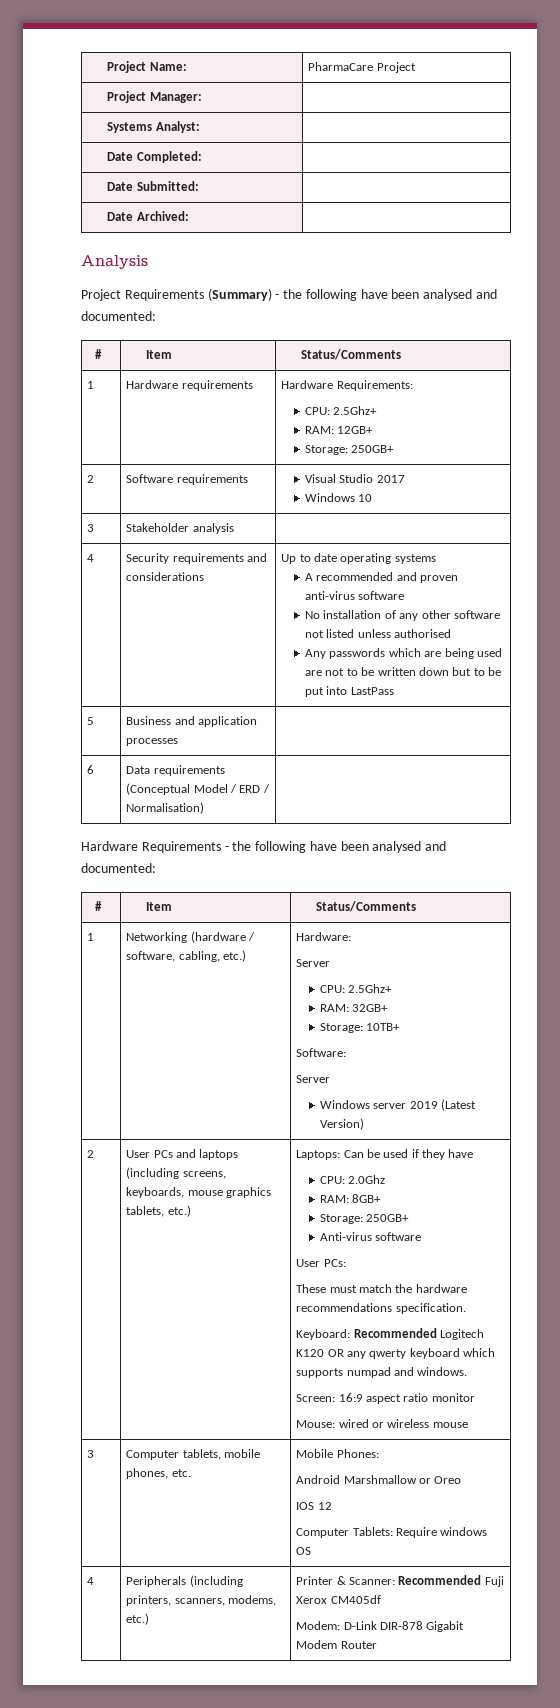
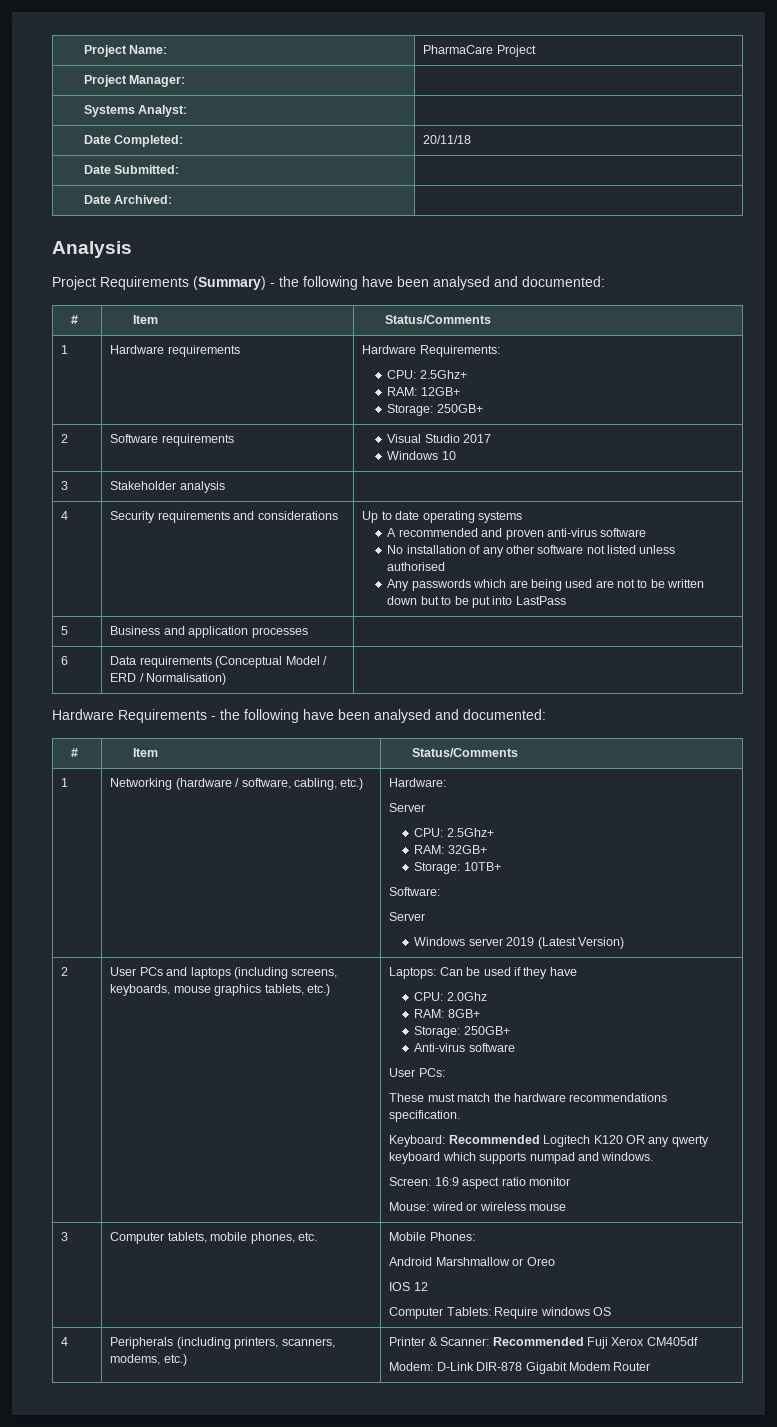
(202, 157) none -> [423,135,472,144] 20/11/18

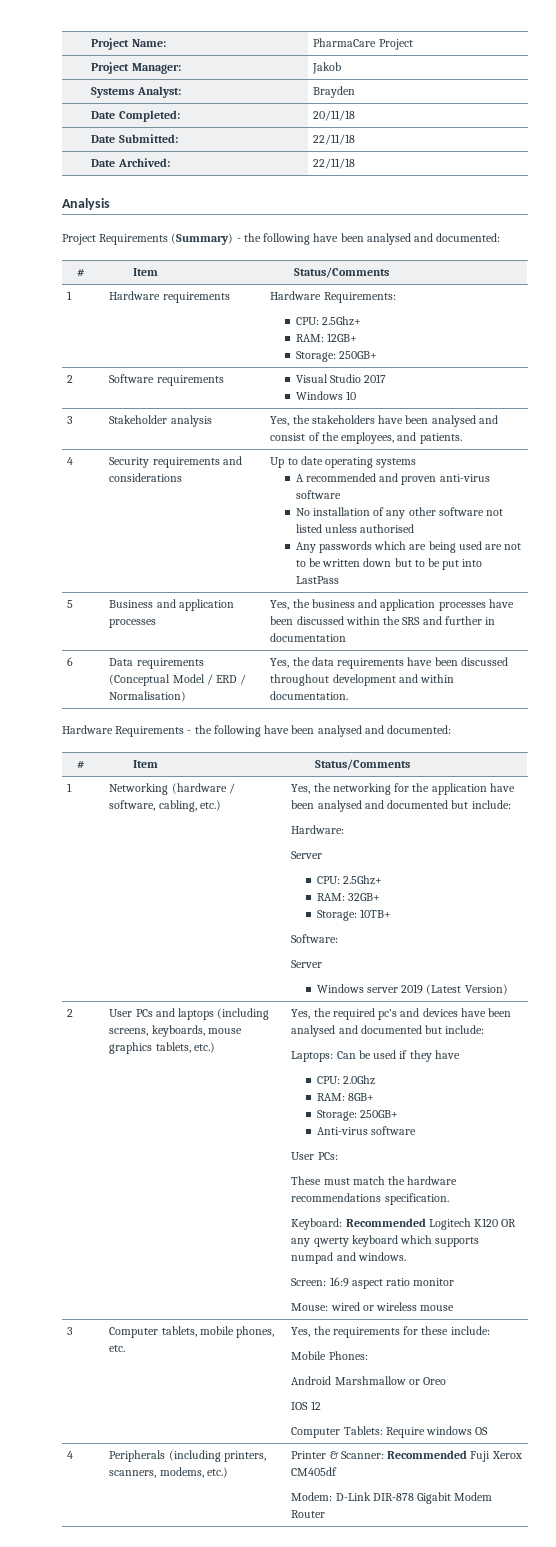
(186, 81) none -> [312,62,342,74] Jakob
(188, 111) none -> [313,86,356,98] Brayden
(180, 169) none -> [313,134,356,145] 22/11/18
(173, 199) none -> [313,158,356,169] 22/11/18
(225, 487) none -> [270,415,498,427] [270,432,462,444] Yes, the stakeholders have been analysed and consist of the employees, and patients.
(308, 632) none -> [270,599,514,611] [270,616,496,625] [270,633,347,642] Yes, the business and application processes have been discussed within the SRS and further in documentation
(227, 679) none -> [270,657,508,669] [270,674,455,686] [270,691,349,700] Yes, the data requirements have been discussed throughout development and within documentation.
(364, 784) none -> [291,783,515,795] [291,800,511,812] Yes, the networking for the application have been analysed and documented but include: //
(330, 990) none -> [291,1008,512,1020] [291,1025,485,1037] Yes, the required pc’s and devices have been analysed and documented but include: //
(317, 1236) none -> [291,1326,490,1338] Yes, the requirements for these include: //

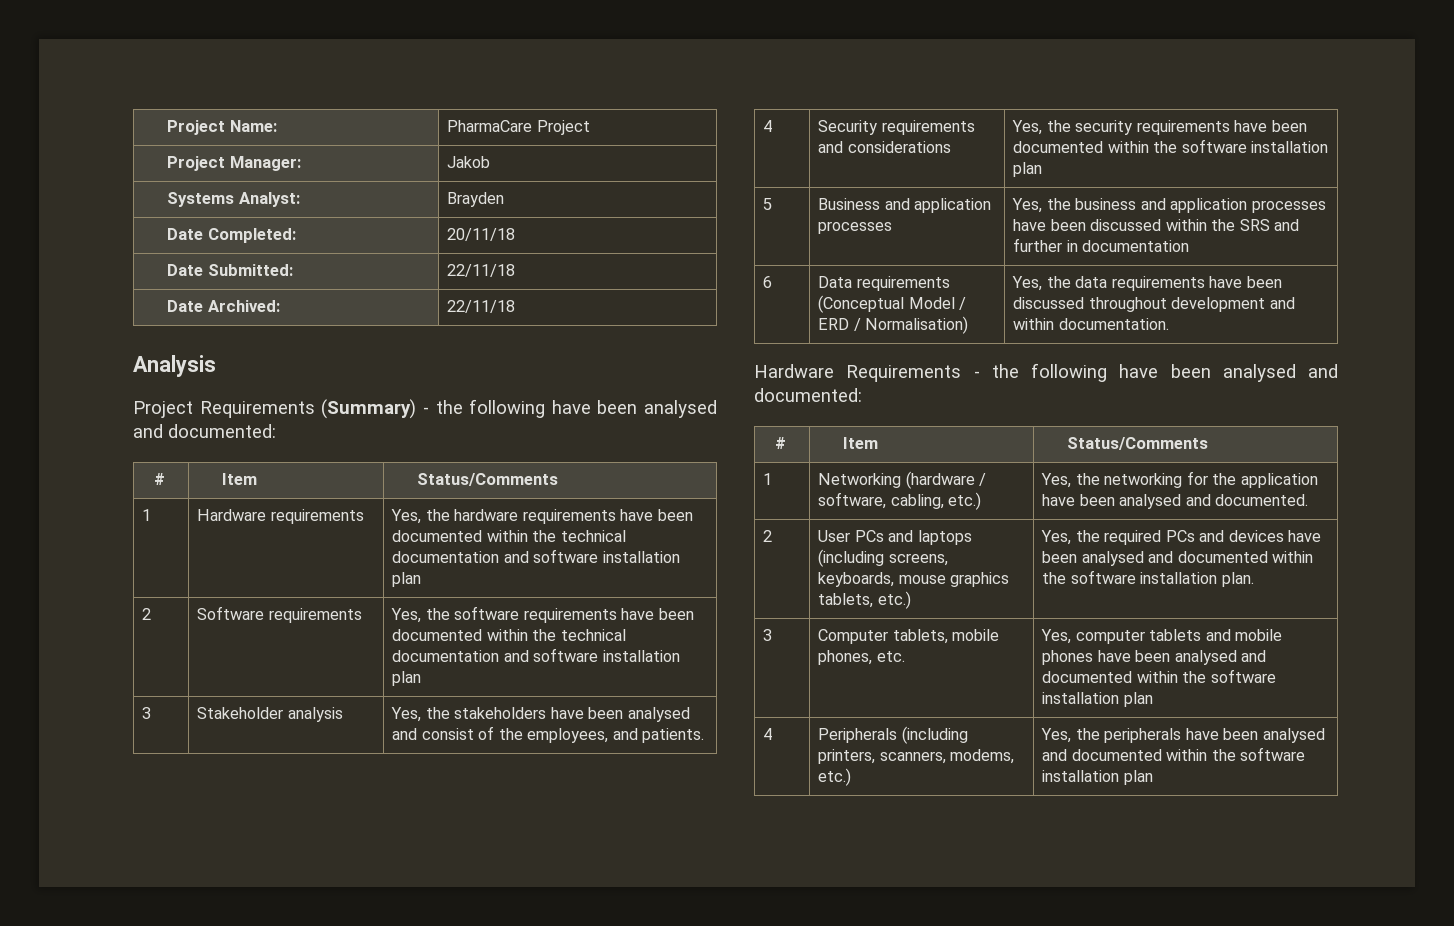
[270,291,396,303] [295,316,361,326] [295,333,357,342] [295,351,377,362] [67,375,74,383] [109,374,224,386] [295,374,387,383] [295,391,356,400] Hardware Requirements: // CPU: 2.5Ghz+ // RAM: 12GB+ // Storage: 250GB+ // 2 | Software requirements | Visual Studio 2017 // Windows 10 -> [391,509,693,524] [392,530,626,542] [392,549,680,563] [392,572,422,587] [142,608,152,620] [197,606,362,623] [391,606,694,623] [392,629,626,641] [392,648,680,662] [392,671,422,686] Yes, the hardware requirements have been documented within the technical documentation and software installation plan // 2 | Software requirements | Yes, the software requirements have been documented within the technical documentation and software installation plan
[270,456,417,468] [295,473,490,485] [295,490,341,499] [295,507,504,519] [295,524,415,533] [295,541,522,553] [295,558,483,570] [295,576,339,584] Up to date operating systems // A recommended and proven anti-virus software // No installation of any other software not listed unless authorised // Any passwords which are being used are not to be written down but to be put into LastPass -> [1012,120,1307,135] [1013,139,1329,153] [1013,162,1043,177] Yes, the security requirements have been documented within the software installation plan
[387,800,511,809] [291,825,345,834] [291,851,323,859] [316,875,382,885] [316,893,380,901] [316,909,391,921] [291,934,339,943] [291,960,323,968] [316,984,508,995] documented but include: // Hardware: // Server // CPU: 2.5Ghz+ // RAM: 32GB+ // Storage: 10TB+ // Software: // Server // Windows server 2019 (Latest Version) -> [1215,494,1309,506] documented.
[378,1009,398,1020] pc’s -> [1165,530,1195,542] PCs
[425,1025,485,1034] [291,1050,460,1062] [316,1075,375,1085] [316,1093,374,1101] [316,1110,398,1121] [316,1126,416,1135] [291,1152,338,1160] [291,1176,458,1185] [291,1193,449,1205] [291,1218,517,1230] [291,1235,480,1247] [291,1252,406,1264] [291,1277,455,1289] [291,1302,455,1311] but include: // Laptops: Can be used if they have // CPU: 2.0Ghz // RAM: 8GB+ // Storage: 250GB+ // Anti-virus software // User PCs: // These must match the hardware recommendations specification. // Keyboard: Recommended Logitech K120 OR any qwerty keyboard which supports numpad and windows. // Screen: 16:9 aspect ratio monitor // Mouse: wired or wireless mouse -> [1272,551,1314,563] [1042,570,1254,587] within the software installation plan.
[313,1326,490,1338] [291,1351,368,1360] [291,1376,447,1385] [291,1401,321,1410] [291,1426,489,1438] the requirements for these include: // Mobile Phones: // Android Marshmallow or Oreo // IOS 12 // Computer Tablets: Require windows OS -> [1075,629,1283,644] [1042,650,1267,665] [1042,669,1276,683] [1042,692,1153,707] computer tablets and mobile phones have been analysed and documented within the software installation plan
[291,1450,522,1462] [291,1467,338,1476] [291,1492,493,1504] [291,1510,326,1518] Printer & Scanner: Recommended Fuji Xerox CM405df // Modem: D-Link DIR-878 Gigabit Modem Router -> [1041,728,1325,743] [1042,747,1306,761] [1042,770,1153,785] Yes, the peripherals have been analysed and documented within the software installation plan

